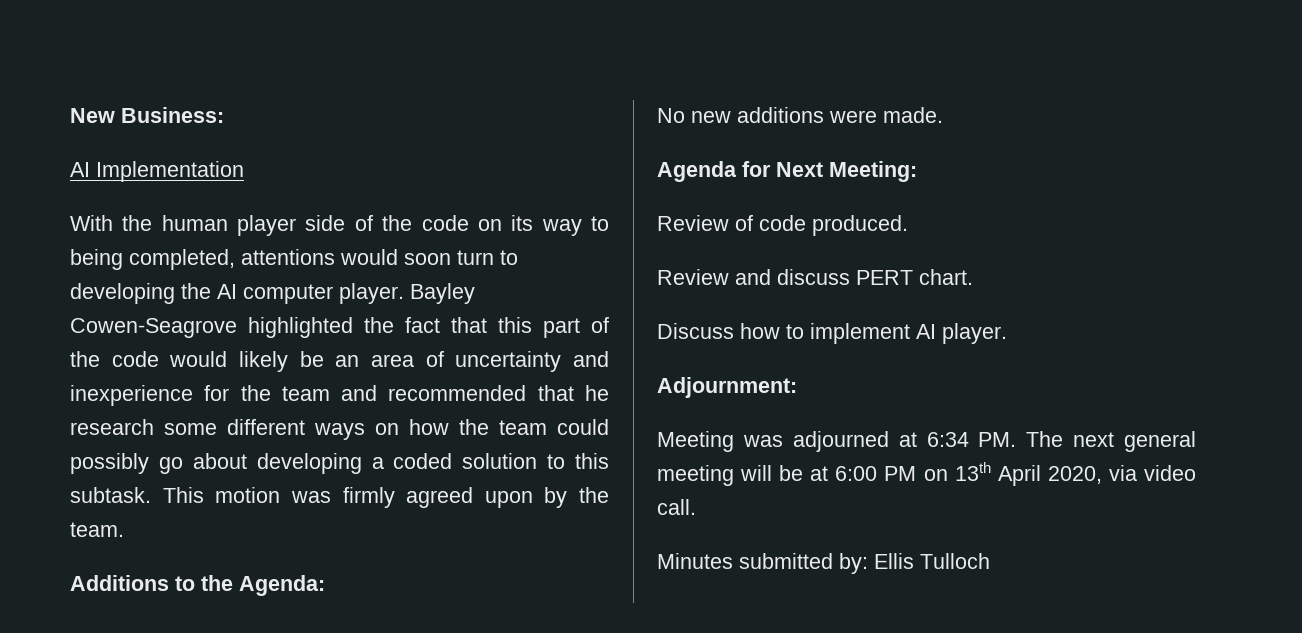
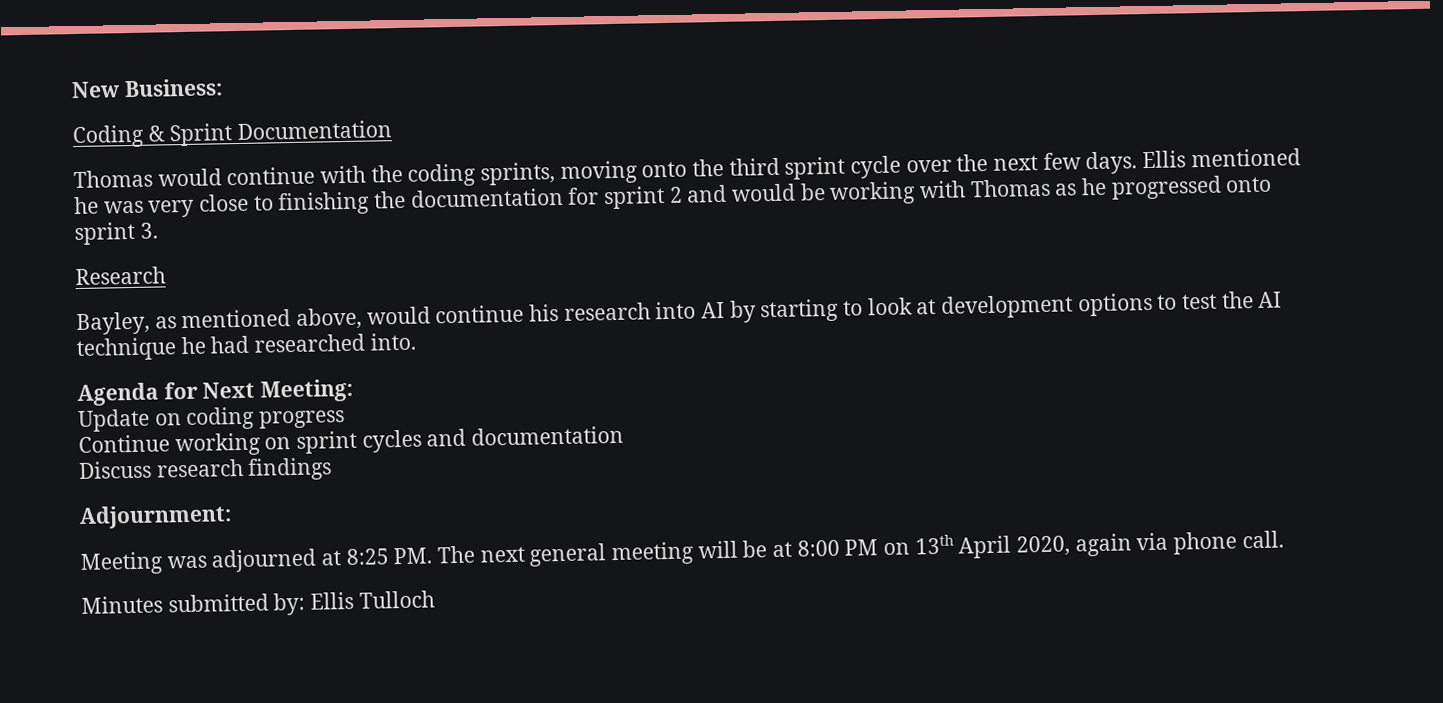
[70,161,244,182] [70,215,610,236] [70,249,518,270] [70,283,475,304] [70,317,609,338] [70,351,609,372] [70,385,609,406] [70,419,609,440] [70,453,609,474] [70,487,609,508] [70,522,124,537] [70,575,325,596] [657,107,943,123] [657,161,917,182] [657,215,908,236] [657,269,973,285] [657,323,1007,344] AI Implementation // With the human player side of the code on its way to being completed, attentions would soon turn to developing the AI computer player. Bayley Cowen-Seagrove highlighted the fact that this part of the code would likely be an area of uncertainty and inexperience for the team and recommended that he research some different ways on how the team could possibly go about developing a coded solution to this subtask. This motion was firmly agreed upon by the team. // Additions to the Agenda: // No new additions were made. // Agenda for Next Meeting: // Review of code produced. // Review and discuss PERT chart. // Discuss how to implement AI player. -> [72,120,393,149] [73,148,1301,189] [74,175,1273,218] [74,221,158,246] [75,266,166,286] [76,291,1283,336] [76,332,416,362] [77,378,354,407] [77,406,346,433] [78,425,625,457] [78,457,333,481] Coding & Sprint Documentation // Thomas would continue with the coding sprints, moving onto the third sprint cycle over the next few days. Ellis mentioned he was very close to finishing the documentation for sprint 2 and would be working with Thomas as he progressed onto sprint 3. // Research // Bayley, as mentioned above, would continue his research into AI by starting to look at development options to test the AI technique he had researched into. // Agenda for Next Meeting: // Update on coding progress // Continue working on sprint cycles and documentation // Discuss research findings
[926,432,969,447] 6:34 -> [345,548,389,566] 8:25
[835,466,878,481] 6:00 -> [796,539,840,557] 8:00
[1108,465,1196,481] via video -> [1074,531,1238,557] again via phone

